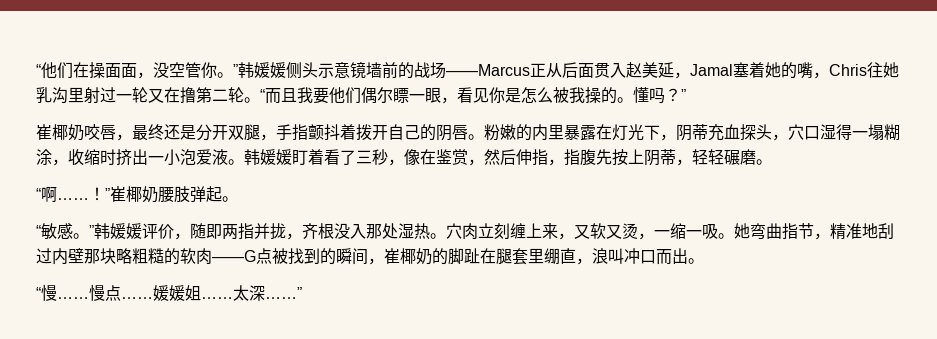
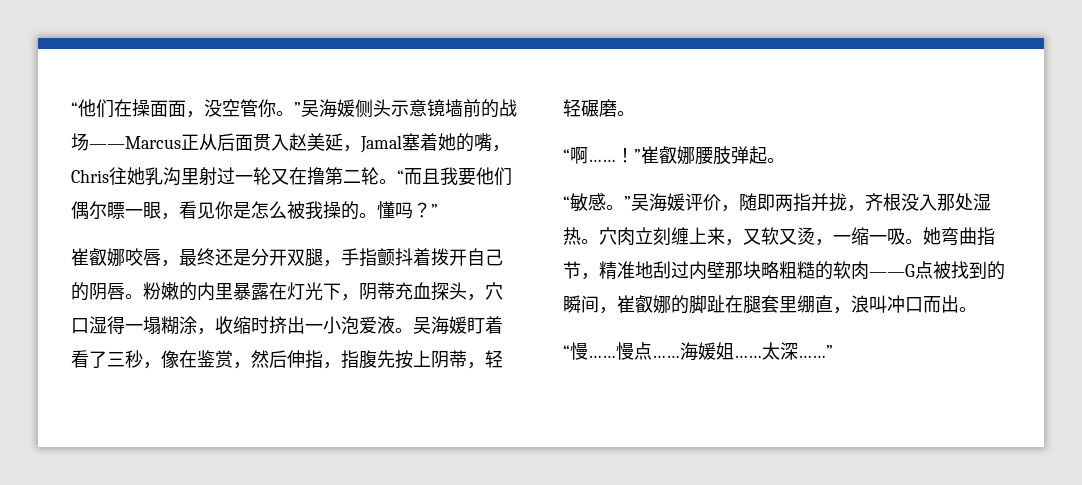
[238,62,270,79] 韩媛 -> [301,99,337,118] 吴海
[52,124,84,141] 椰奶 -> [89,248,125,267] 叡娜
[244,149,276,166] 韩媛 -> [413,316,449,335] 吴海
[126,186,158,203] 椰奶 -> [659,146,695,165] 叡娜
[94,223,126,240] 韩媛 -> [631,193,667,212] 吴海
[400,248,432,265] 椰奶 -> [635,295,671,314] 叡娜
[153,285,169,301] 媛 -> [680,342,698,361] 海

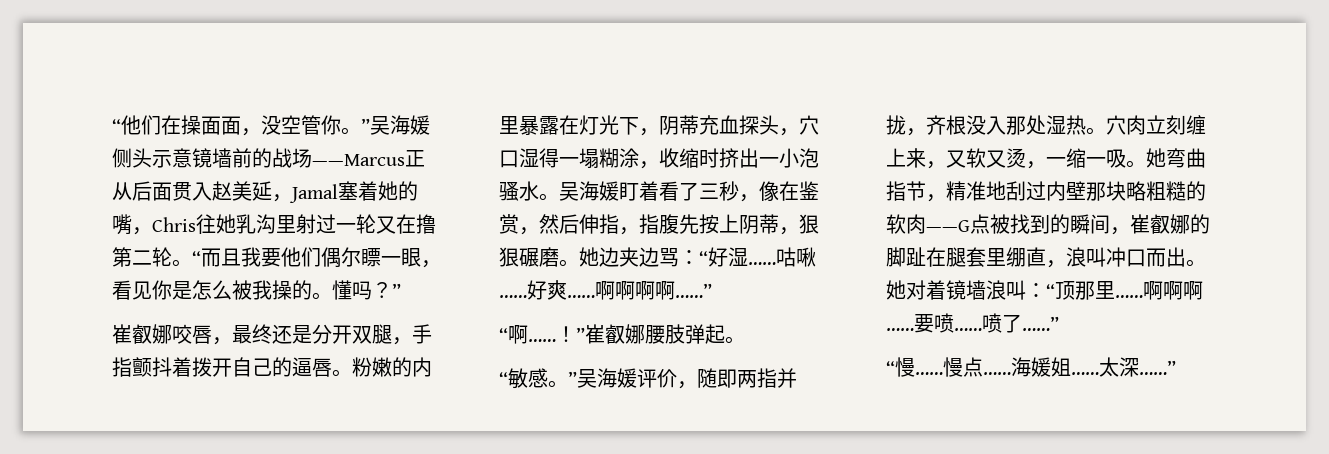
[89,282,107,300] 阴 -> [292,357,312,377] 逼
[359,316,395,334] 爱液 -> [499,181,539,201] 骚水
[485,350,503,368] [563,99,581,117] 轻轻 -> [799,214,819,234] [499,247,519,267] 狠狠
(635, 113) none -> [579,247,816,267] [499,280,712,300] 她边夹边骂：“好湿……咕啾……好爽……啊啊啊啊……”
(977, 309) none -> [886,280,1203,300] [886,313,1059,333] 她对着镜墙浪叫：“顶那里……啊啊啊……要喷……喷了……”

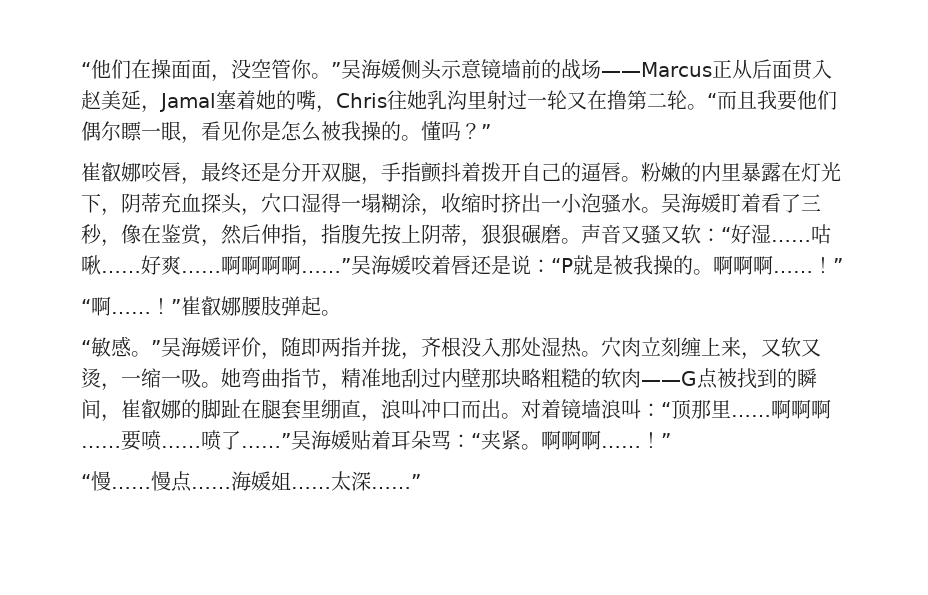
[579,247,679,267] 她边夹边骂 -> [581,224,701,245] 声音又骚又软
(712, 290) none -> [351,255,843,275] 吴海媛咬着唇还是说：“P就是被我操的。啊啊啊……！”
[886,280,906,300] 她 -> (521, 416) none
(1059, 323) none -> [291,430,671,450] 吴海媛贴着耳朵骂：“夹紧。啊啊啊……！”

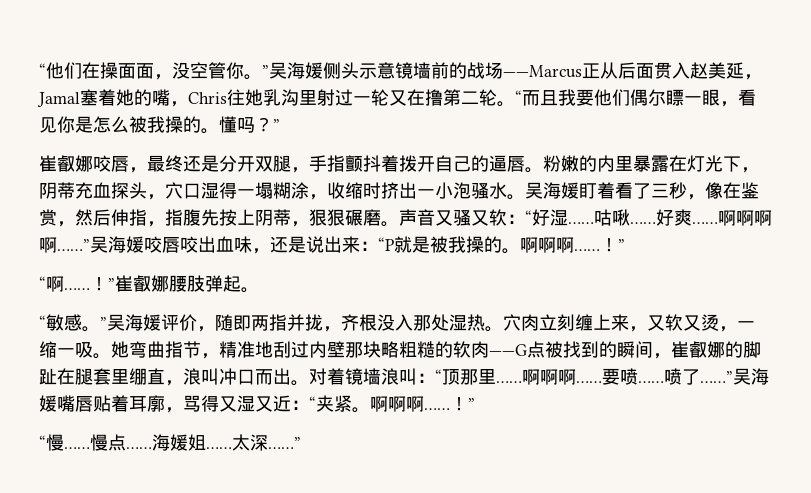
[431,255,531,275] 着唇还是说 -> [162,236,360,254] 唇咬出血味，还是说出来
[351,430,451,450] 贴着耳朵骂 -> [57,395,291,413] 嘴唇贴着耳廓，骂得又湿又近

